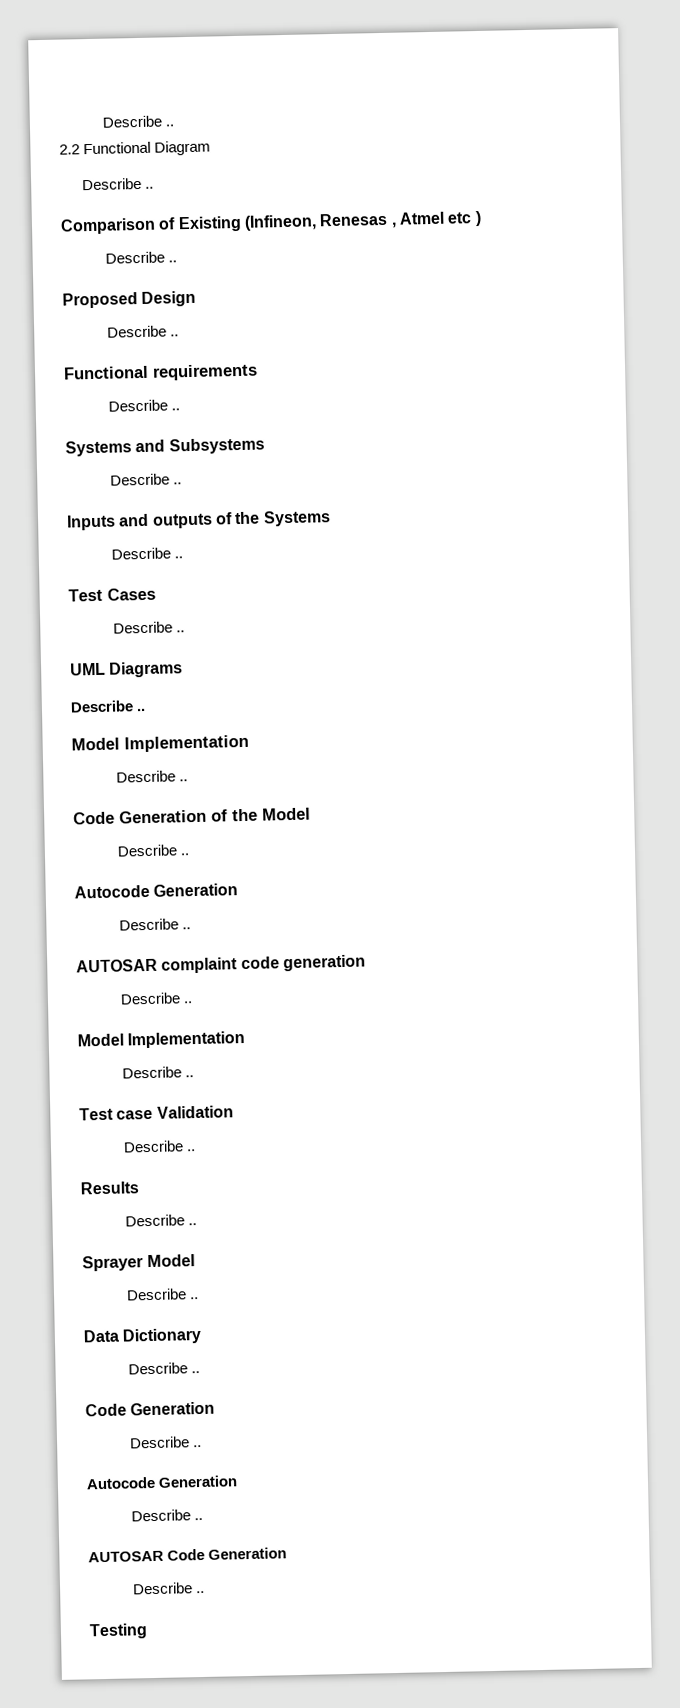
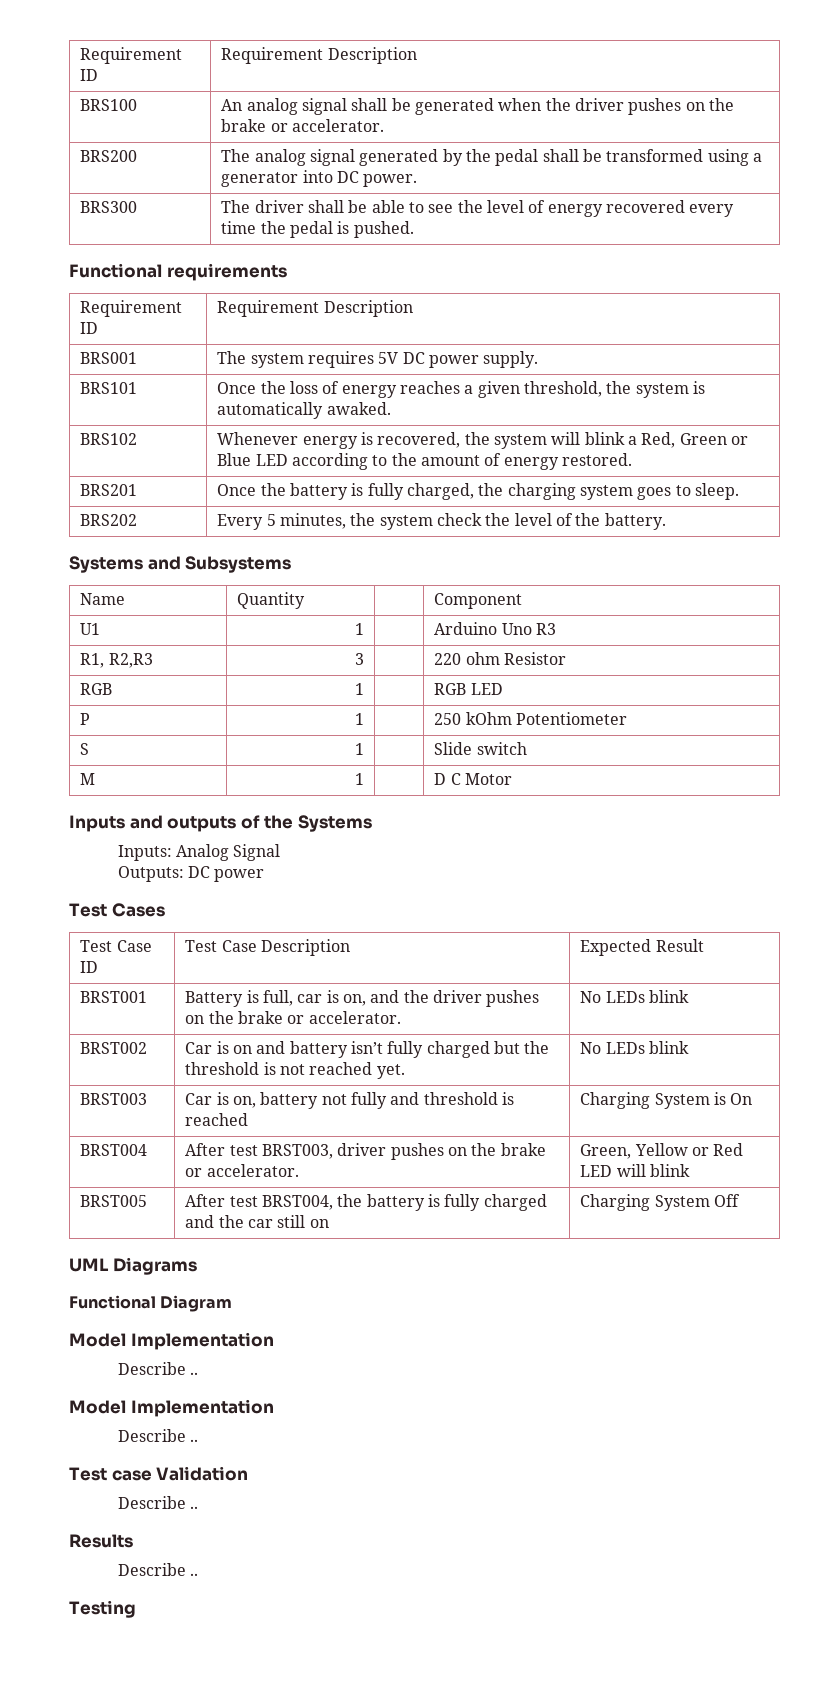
[101,115,174,128] [59,140,212,156] [81,177,154,191] [60,210,482,235] [104,251,177,264] [62,290,197,309] [106,325,179,338] [63,363,258,381] [107,399,180,412] [65,437,265,457] [109,473,182,486] Describe .. // 2.2 Functional Diagram // Describe .. // Comparison of Existing (Infineon, Renesas , Atmel etc ) // Describe .. // Proposed Design // Describe .. // Functional requirements // Describe .. // Systems and Subsystems // Describe .. -> [80,47,183,64] [80,69,99,81] [221,47,417,64] [80,99,138,111] [221,98,734,115] [221,119,384,132] [80,150,138,162] [221,149,762,166] [221,170,418,187] [80,201,138,213] [221,200,735,217] [221,221,414,238] [69,263,287,281] [80,300,183,317] [80,322,99,334] [217,300,413,317] [80,352,138,364] [217,351,539,368] [80,382,138,394] [217,381,705,398] [217,402,391,419] [80,433,138,445] [217,432,748,449] [217,453,632,470] [80,484,138,496] [217,483,739,500] [80,514,138,526] [217,513,666,530] [69,556,292,573] [80,593,126,605] [237,592,306,609] [434,593,523,609] [80,623,101,635] [354,623,364,635] [434,622,556,635] [80,653,153,668] [354,653,364,665] [434,652,566,665] [80,683,113,695] [354,683,364,695] [434,683,503,695] [80,713,91,725] [354,713,364,725] [434,712,627,725] [80,743,90,755] [354,743,364,755] [434,742,527,755] [80,773,96,785] [354,773,364,785] [434,773,512,785] Requirement ID | Requirement Description // BRS100 | An analog signal shall be generated when the driver pushes on the brake or accelerator. // BRS200 | The analog signal generated by the pedal shall be transformed using a generator into DC power. // BRS300 | The driver shall be able to see the level of energy recovered every time the pedal is pushed. // Functional requirements // Requirement ID | Requirement Description // BRS001 | The system requires 5V DC power supply. // BRS101 | Once the loss of energy reaches a given threshold, the system is automatically awaked. // BRS102 | Whenever energy is recovered, the system will blink a Red, Green or Blue LED according to the amount of energy restored. // BRS201 | Once the battery is fully charged, the charging system goes to sleep. // BRS202 | Every 5 minutes, the system check the level of the battery. // Systems and Subsystems // Name | Quantity | | Component // U1 | 1 | | Arduino Uno R3 // R1, R2,R3 | 3 | | 220 ohm Resistor // RGB | 1 | | RGB LED // P | 1 | | 250 kOhm Potentiometer // S | 1 | | Slide switch // M | 1 | | D C Motor
[110,547,183,560] [68,587,156,602] [112,621,185,634] Describe .. // Test Cases // Describe .. -> [117,844,281,861] [117,866,265,882] [69,903,165,917] [80,940,152,952] [80,961,99,973] [185,939,350,956] [580,939,704,956] [80,991,148,1003] [185,990,540,1007] [185,1011,401,1024] [580,990,689,1003] [80,1042,148,1054] [185,1041,550,1058] [185,1062,405,1079] [580,1041,689,1054] [80,1093,148,1105] [185,1092,514,1109] [185,1113,249,1126] [580,1092,753,1109] [80,1144,148,1156] [185,1143,546,1160] [185,1164,299,1177] [580,1143,744,1159] [580,1164,690,1177] [80,1195,148,1207] [185,1194,547,1211] [185,1215,329,1228] [580,1194,740,1211] Inputs: Analog Signal // Outputs: DC power // Test Cases // Test Case ID | Test Case Description | Expected Result // BRST001 | Battery is full, car is on, and the driver pushes on the brake or accelerator. | No LEDs blink // BRST002 | Car is on and battery isn’t fully charged but the threshold is not reached yet. | No LEDs blink // BRST003 | Car is on, battery not fully and threshold is reached | Charging System is On // BRST004 | After test BRST003, driver pushes on the brake or accelerator. | Green, Yellow or Red LED will blink // BRST005 | After test BRST004, the battery is fully charged and the car still on | Charging System Off
[70,700,147,713] [71,734,249,753] [115,770,188,783] [73,807,311,825] [116,844,189,857] [74,883,239,899] [118,918,191,931] [76,954,366,974] [119,992,193,1005] Describe .. // Model Implementation // Describe .. // Code Generation of the Model // Describe .. // Autocode Generation // Describe .. // AUTOSAR complaint code generation // Describe .. -> [69,1295,233,1312] [69,1332,274,1350] [117,1362,199,1375] Functional Diagram // Model Implementation // Describe ..
[82,1254,196,1272] [125,1288,199,1301] [83,1327,203,1345] [127,1362,200,1375] [85,1401,216,1417] [128,1436,202,1449] [86,1475,238,1490] [130,1509,203,1522] [88,1547,288,1563] [131,1582,205,1595] // Sprayer Model // Describe .. // Data Dictionary // Describe .. // Code Generation // Describe .. // Autocode Generation // Describe .. // AUTOSAR Code Generation // Describe .. -> (199, 1574) none

